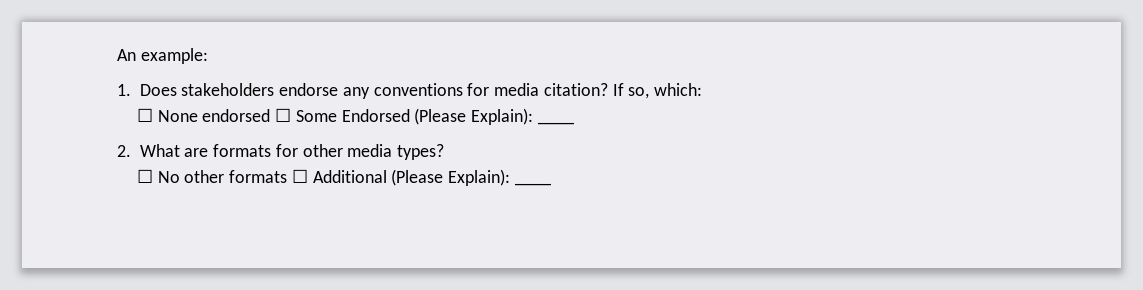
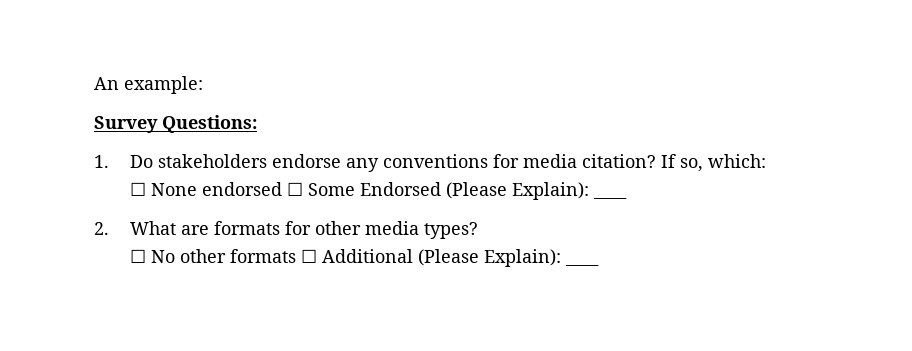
(208, 56) none -> [94,115,257,133] // Survey Questions:
[139,84,177,96] Does -> [129,155,153,168] Do

